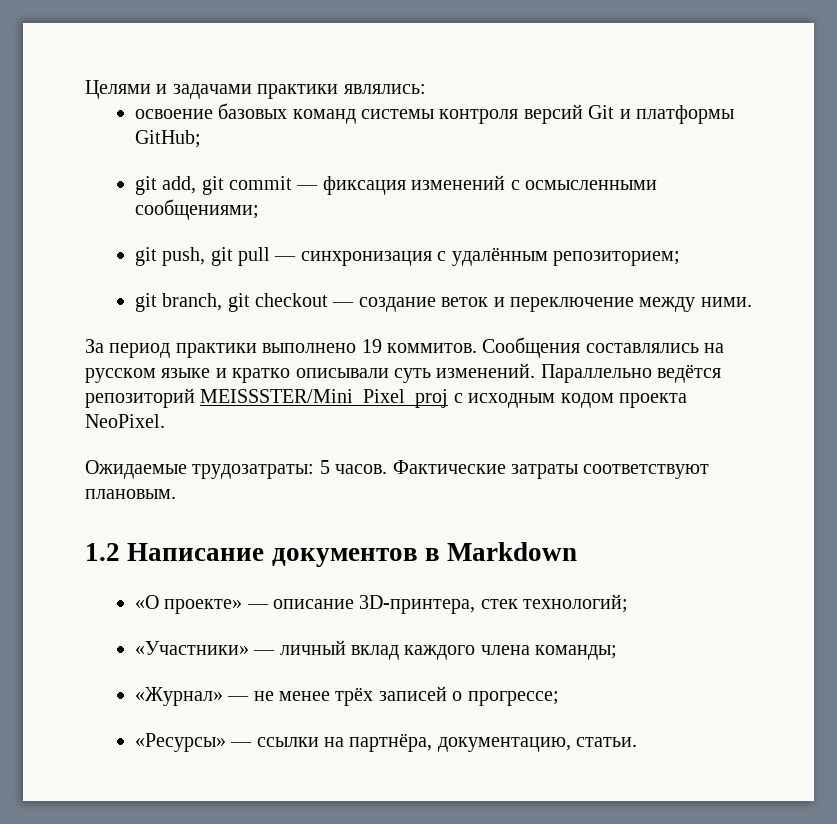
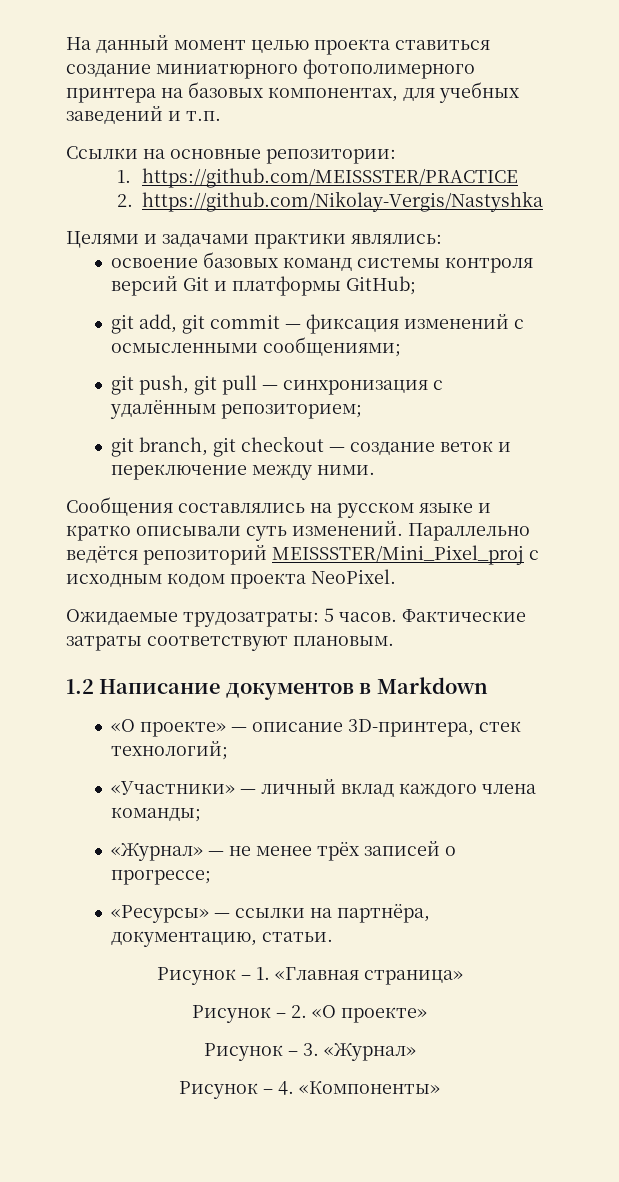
(85, 89) none -> [66,35,490,55] [66,59,475,79] [66,82,519,103] [66,106,221,124] [66,146,396,164] [116,168,519,188] [116,191,544,212] На данный момент целью проекта ставиться создание миниатюрного фотополимерного принтера на базовых компонентах, для учебных заведений и т.п. // Ссылки на основные репозитории: // 1. https://github.com/MEISSSTER/PRACTICE // 2. https://github.com/Nikolay-Vergis/Nastyshka //
[85,339,477,358] За период практики выполнено 19 коммитов. -> (376, 470) none
(638, 742) none -> [156,967,463,985] [192,1005,427,1023] [203,1043,416,1061] [179,1081,440,1099] // Рисунок – 1. «Главная страница» // Рисунок – 2. «О проекте» // Рисунок – 3. «Журнал» // Рисунок – 4. «Компоненты»

